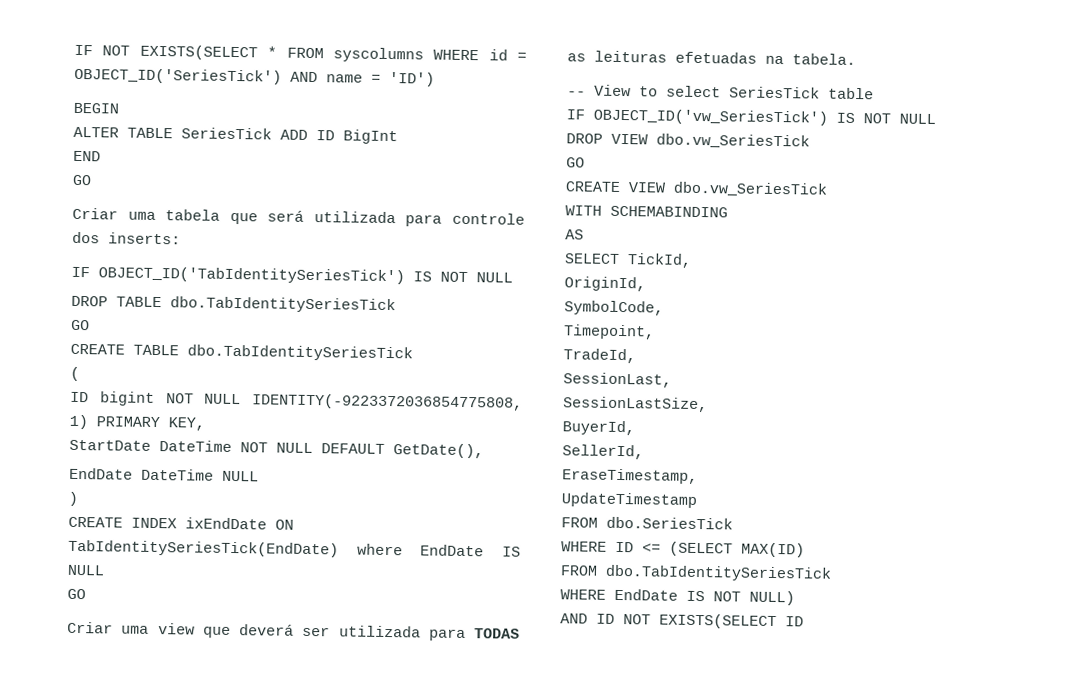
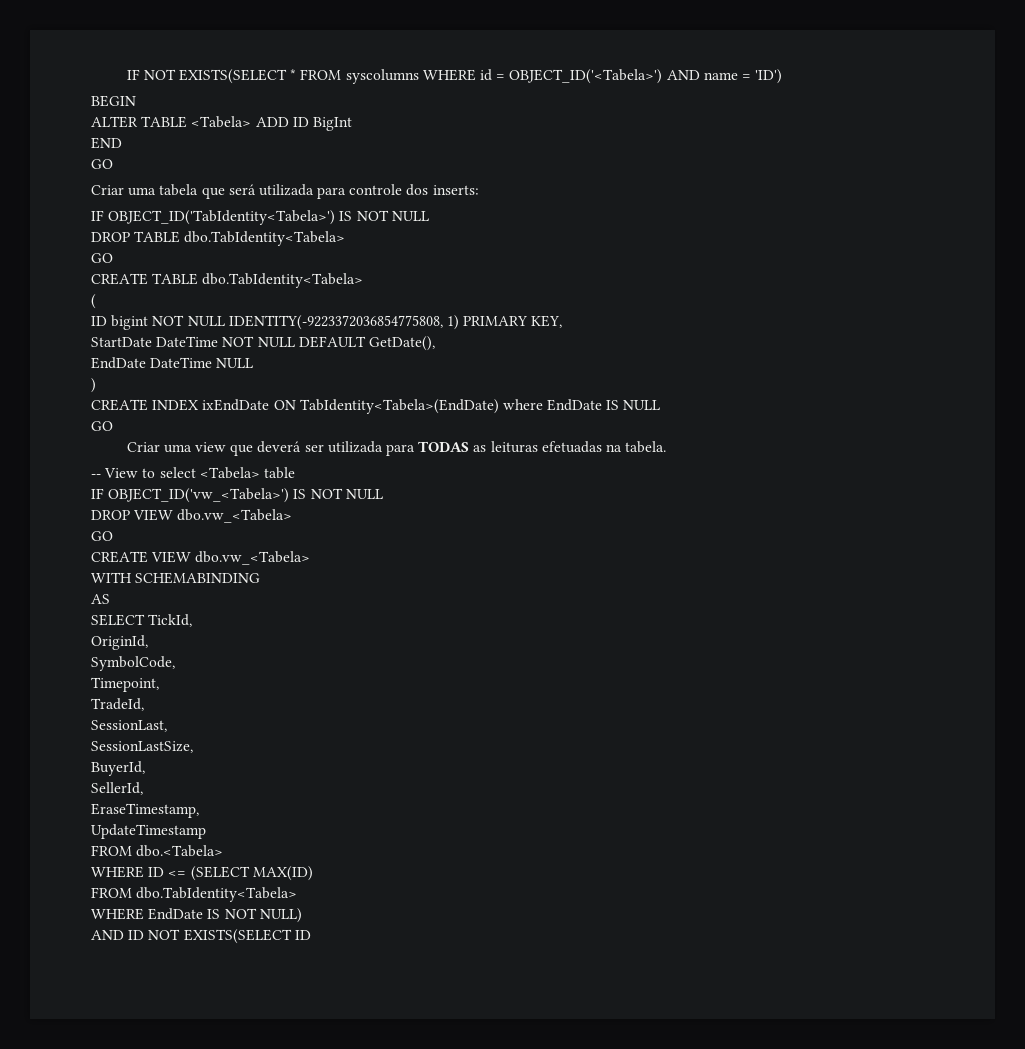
[74,67,282,85] OBJECT_ID('SeriesTick') -> [509,69,663,84] OBJECT_ID('<Tabela>')
[181,127,272,140] SeriesTick -> [191,116,252,128] <Tabela>
[98,266,405,285] OBJECT_ID('TabIdentitySeriesTick') -> [108,210,336,225] OBJECT_ID('TabIdentity<Tabela>')
[170,296,396,314] dbo.TabIdentitySeriesTick -> [184,231,346,246] dbo.TabIdentity<Tabela>
[187,344,413,362] dbo.TabIdentitySeriesTick -> [202,273,364,288] dbo.TabIdentity<Tabela>
[68,539,339,558] TabIdentitySeriesTick(EndDate) -> [299,399,499,414] TabIdentity<Tabela>(EndDate)
[729,86,820,99] SeriesTick -> [199,467,260,479] <Tabela>
[593,108,828,126] OBJECT_ID('vw_SeriesTick') -> [108,488,290,503] OBJECT_ID('vw_<Tabela>')
[656,133,810,149] dbo.vw_SeriesTick -> [177,509,293,523] dbo.vw_<Tabela>
[673,181,827,197] dbo.vw_SeriesTick -> [195,551,311,565] dbo.vw_<Tabela>
[606,516,733,530] dbo.SeriesTick -> [136,845,224,857] dbo.<Tabela>
[605,564,832,582] dbo.TabIdentitySeriesTick -> [136,887,298,902] dbo.TabIdentity<Tabela>

